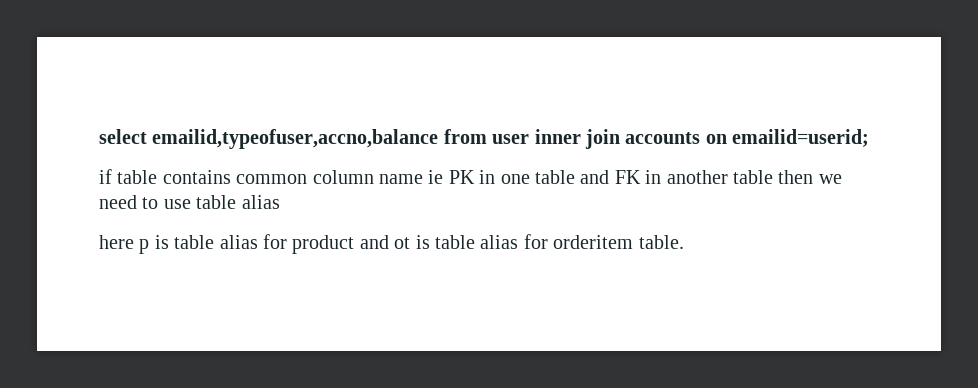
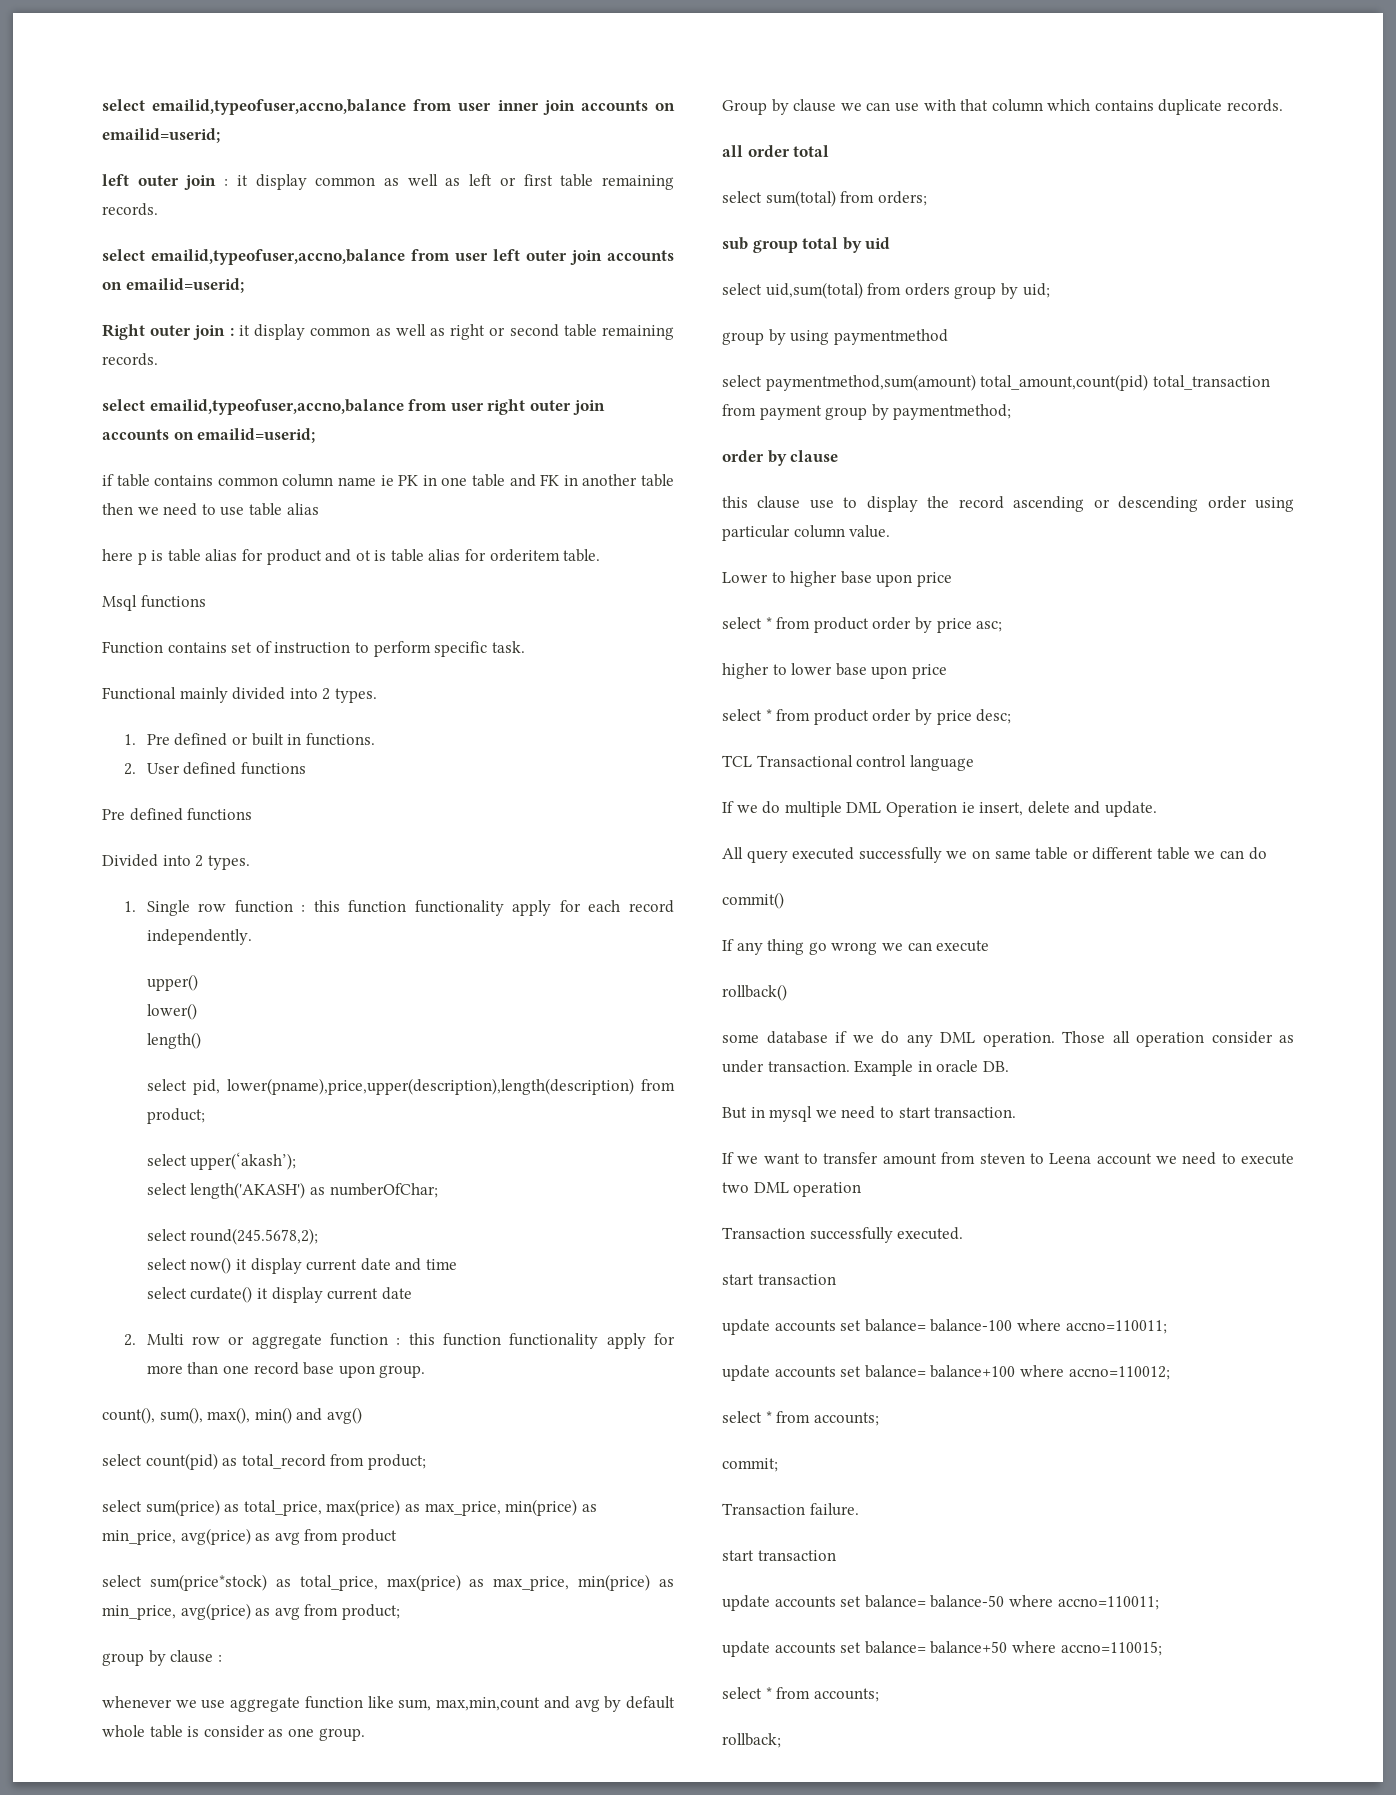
(870, 138) none -> [102,174,675,190] [102,203,158,216] [102,249,674,265] [102,278,244,293] [102,324,675,340] [102,353,158,366] [102,399,605,415] [102,428,316,443] // left outer join : it display common as well as left or first table remaining records. // select emailid,typeofuser,accno,balance from user left outer join accounts on emailid=userid; // Right outer join : it display common as well as right or second table remaining records. // select emailid,typeofuser,accno,balance from user right outer join accounts on emailid=userid;
(684, 242) none -> [102,595,206,611] [102,641,525,657] [102,687,377,703] [124,733,375,746] [124,762,306,775] [102,808,253,821] [102,854,250,870] [124,900,674,916] [146,929,252,945] [146,974,198,991] [146,1003,197,1020] [146,1032,201,1049] [146,1078,676,1095] [146,1108,205,1124] [146,1152,297,1170] [146,1182,438,1199] [146,1228,319,1245] [146,1257,457,1274] [146,1286,412,1303] [124,1333,675,1349] [146,1362,426,1378] [102,1407,362,1424] [102,1453,426,1470] [102,1499,597,1516] [102,1528,397,1545] [102,1574,674,1591] [102,1603,400,1620] [102,1650,222,1666] [102,1696,676,1712] [102,1725,365,1741] [722,99,1284,115] [722,145,830,157] [722,190,927,207] [722,237,891,253] [722,282,1050,299] [722,329,948,345] [722,374,1270,391] [722,404,1012,420] [722,450,839,466] [722,496,1294,512] [722,525,891,541] [722,571,952,587] [722,617,1003,633] [722,663,947,679] [722,709,1012,725] [722,755,974,771] [722,801,1157,817] [722,847,1267,863] [722,892,784,909] [722,939,990,955] [722,984,787,1001] [722,1031,1294,1047] [722,1060,1009,1076] [722,1106,1017,1122] [722,1152,1294,1165] [722,1182,862,1197] [722,1227,964,1243] [722,1274,836,1285] [722,1319,1167,1335] [722,1365,1170,1381] [722,1411,879,1426] [722,1458,778,1472] [722,1503,859,1516] [722,1550,836,1561] [722,1595,1159,1611] [722,1641,1162,1657] [722,1687,879,1702] [722,1733,781,1748] // Msql functions // Function contains set of instruction to perform specific task. // Functional mainly divided into 2 types. // 1. Pre defined or built in functions. // 2. User defined functions // Pre defined functions // Divided into 2 types. // 1. Single row function : this function functionality apply for each record independently. // upper() // lower() // length() // select pid, lower(pname),price,upper(description),length(description) from product; // select upper(‘akash’); // select length('AKASH') as numberOfChar; // select round(245.5678,2); // select now() it display current date and time // select curdate() it display current date // 2. Multi row or aggregate function : this function functionality apply for more than one record base upon group. // count(), sum(), max(), min() and avg() // select count(pid) as total_record from product; // select sum(price) as total_price, max(price) as max_price, min(price) as min_price, avg(price) as avg from product // select sum(price*stock) as total_price, max(price) as max_price, min(price) as min_price, avg(price) as avg from product; // group by clause : // whenever we use aggregate function like sum, max,min,count and avg by default whole table is consider as one group. // Group by clause we can use with that column which contains duplicate records. // all order total // select sum(total) from orders; // sub group total by uid // select uid,sum(total) from orders group by uid; // group by using paymentmethod // select paymentmethod,sum(amount) total_amount,count(pid) total_transaction from payment group by paymentmethod; // order by clause // this clause use to display the record ascending or descending order using particular column value. // Lower to higher base upon price // select * from product order by price asc; // higher to lower base upon price // select * from product order by price desc; // TCL Transactional control language // If we do multiple DML Operation ie insert, delete and update. // All query executed successfully we on same table or different table we can do // commit() // If any thing go wrong we can execute // rollback() // some database if we do any DML operation. Those all operation consider as under transaction. Example in oracle DB. // But in mysql we need to start transaction. // If we want to transfer amount from steven to Leena account we need to execute two DML operation // Transaction successfully executed. // start transaction // update accounts set balance= balance-100 where accno=110011; // update accounts set balance= balance+100 where accno=110012; // select * from accounts; // commit; // Transaction failure. // start transaction // update accounts set balance= balance-50 where accno=110011; // update accounts set balance= balance+50 where accno=110015; // select * from accounts; // rollback;

